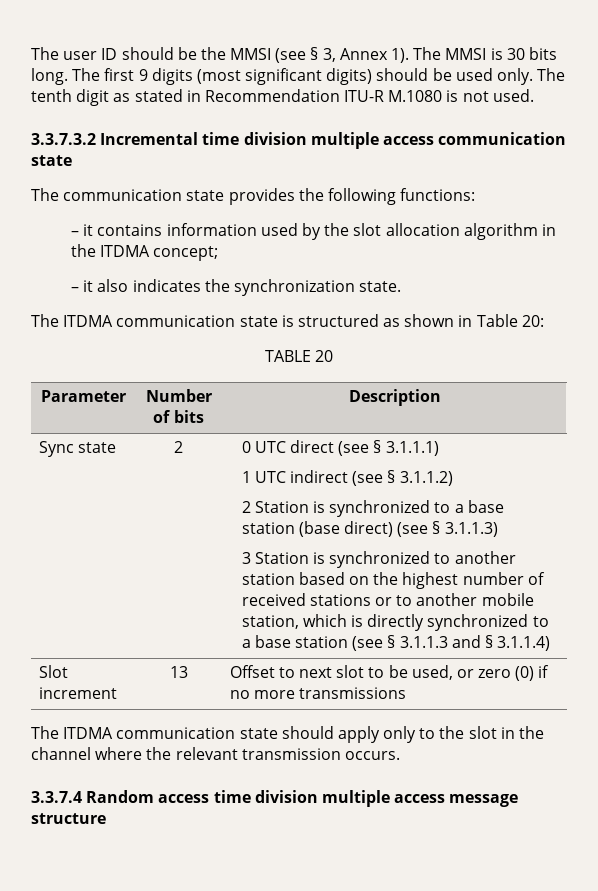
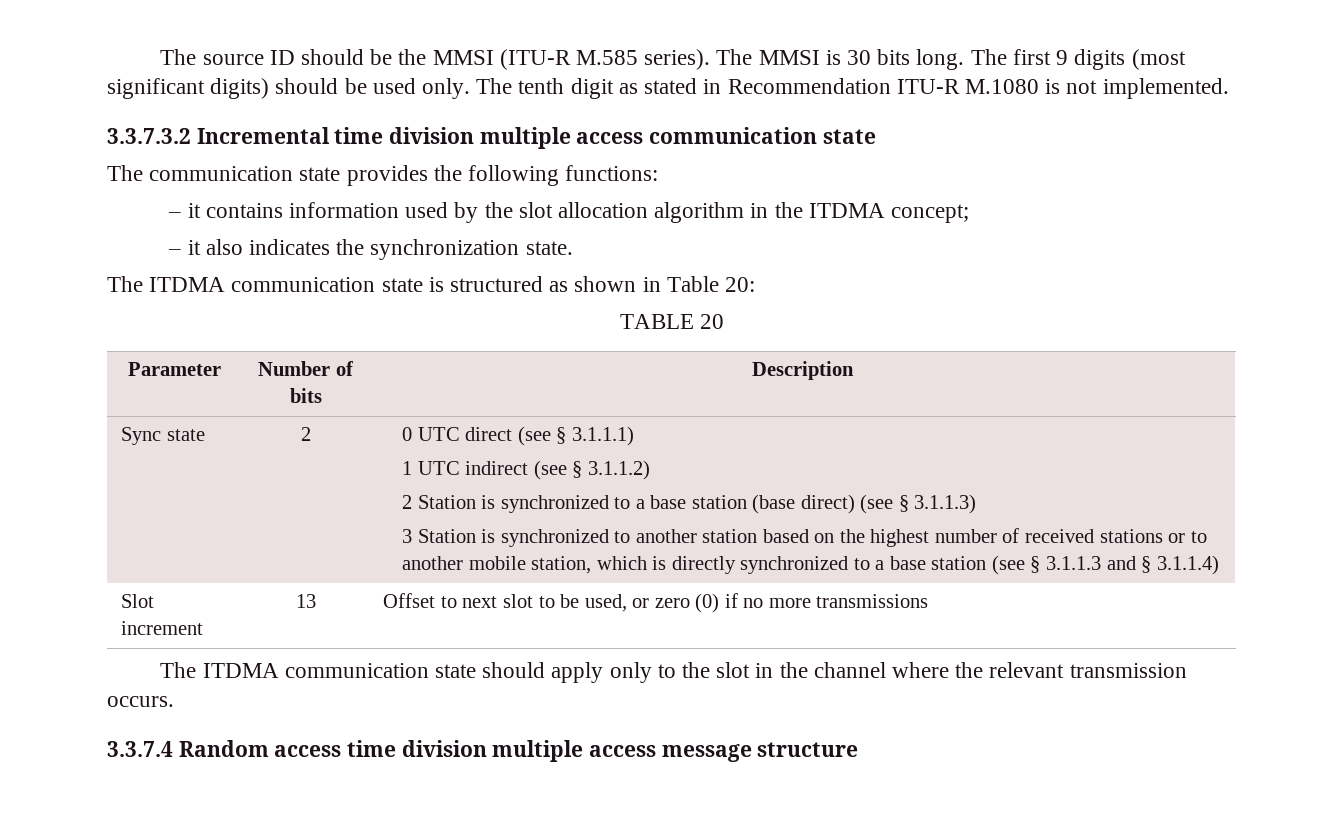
[31,47,98,60] The user -> [160,49,264,65] The source
[275,47,410,63] (see § 3, Annex 1). -> [499,49,711,70] (ITU-R M.585 series).
[492,89,534,102] used. -> [1102,78,1229,99] implemented.

